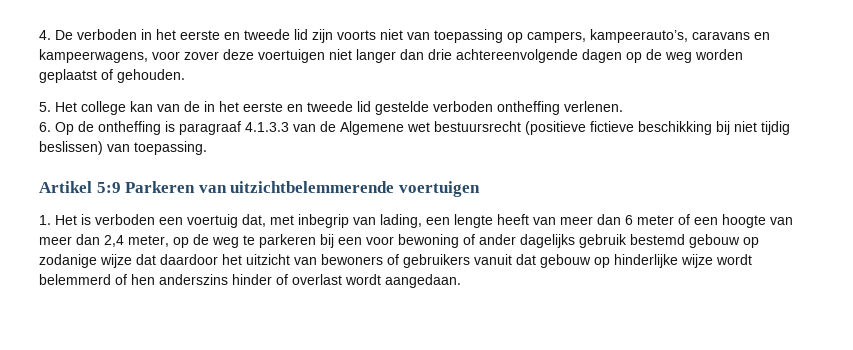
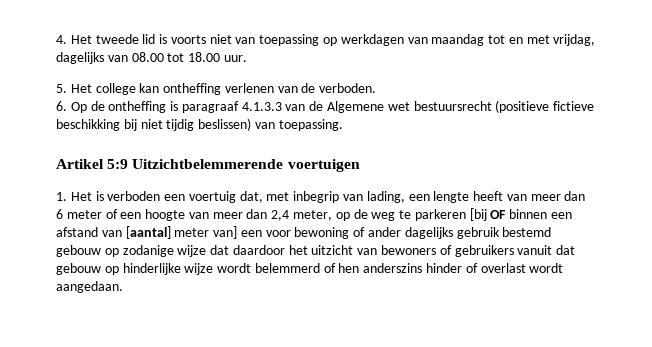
[55,29,333,43] De verboden in het eerste en tweede lid zijn -> [70,34,168,44] Het tweede lid is
[527,29,770,43] [39,49,743,63] [39,69,185,83] [39,101,623,115] campers, kampeerauto’s, caravans en kampeerwagens, voor zover deze voertuigen niet langer dan drie achtereenvolgende dagen op de weg worden geplaatst of gehouden. // 5. Het college kan van de in het eerste en tweede lid gestelde verboden ontheffing verlenen. -> [340,34,596,46] [56,52,247,64] [56,83,377,95] werkdagen van maandag tot en met vrijdag, dagelijks van 08.00 tot 18.00 uur. // 5. Het college kan ontheffing verlenen van de verboden.
[125,181,395,193] Parkeren van uitzichtbelemmerende -> [132,159,284,169] Uitzichtbelemmerende
[320,234,334,248] bij -> [469,208,573,221] [56,226,238,239] [bij OF binnen een afstand van [aantal] meter van]

